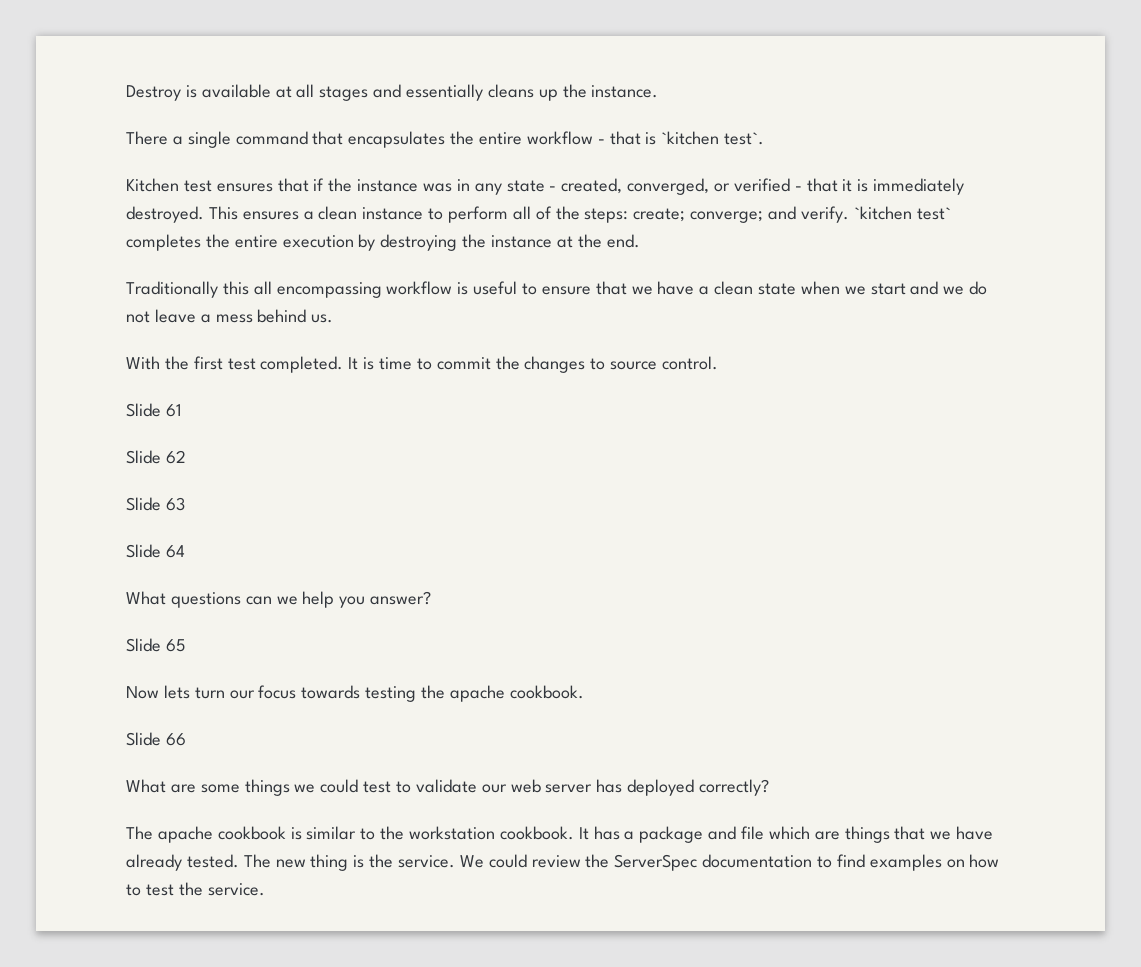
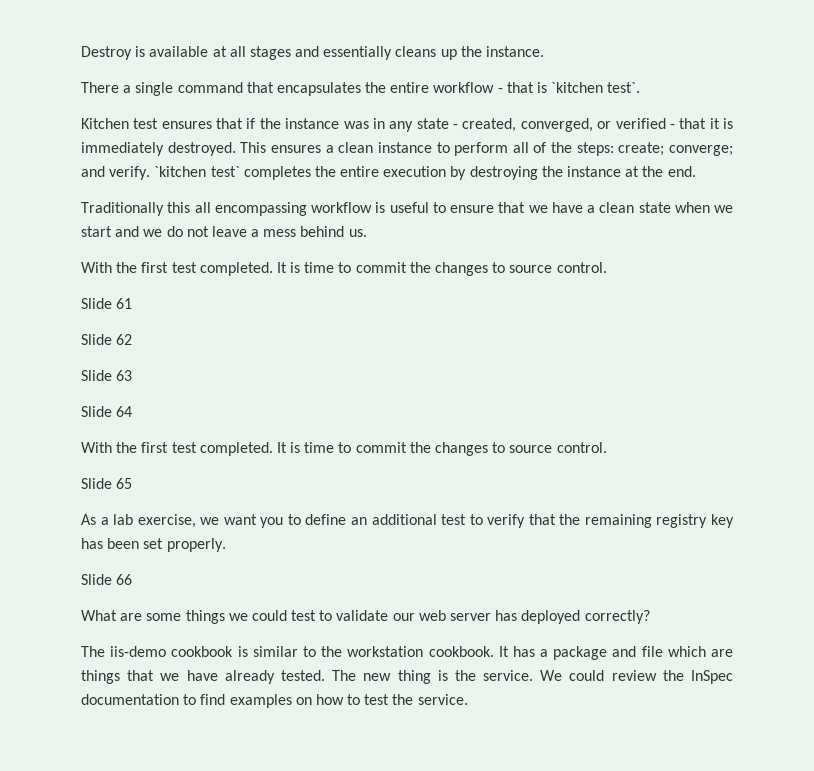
[126,591,432,608] [126,638,185,652] [126,685,584,702] What questions can we help you answer? // Slide 65 // Now lets turn our focus towards testing the apache cookbook. -> [81,442,607,456] [81,478,133,489] [81,514,734,528] [81,538,226,552] With the first test completed. It is time to commit the changes to source control. // Slide 65 // As a lab exercise, we want you to define an additional test to verify that the remaining registry key has been set properly.
[157,826,213,843] apache -> [110,646,167,657] iis-demo
[614,854,698,871] ServerSpec -> [691,670,733,684] InSpec

